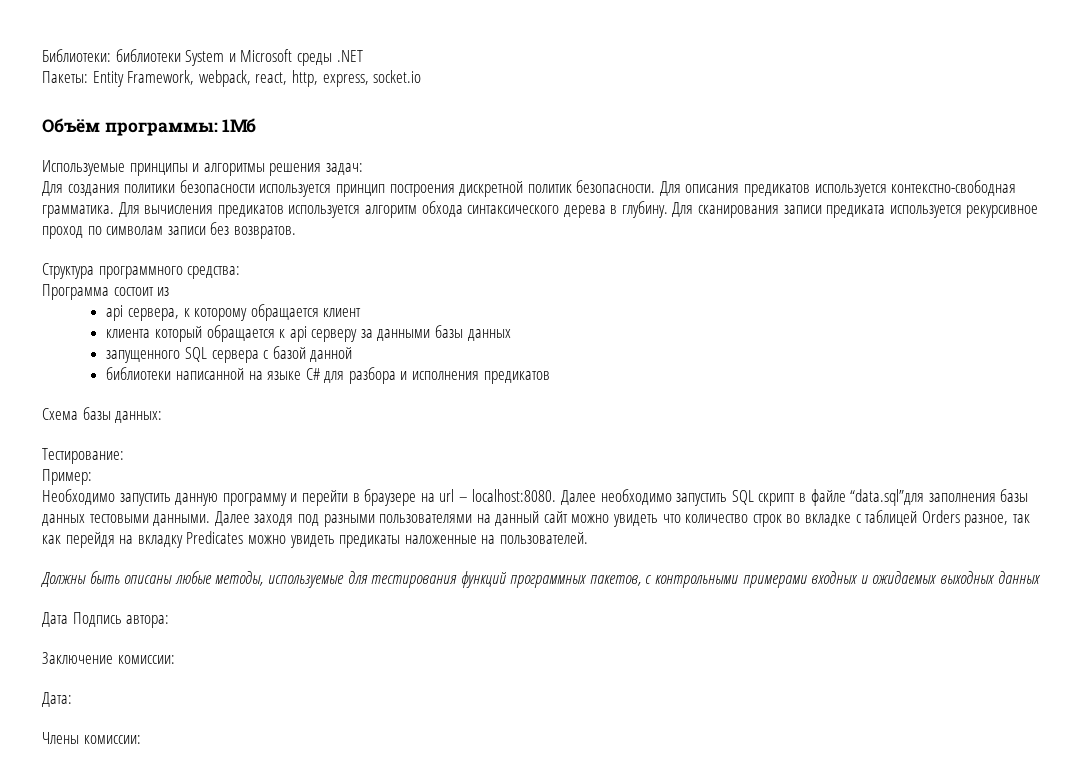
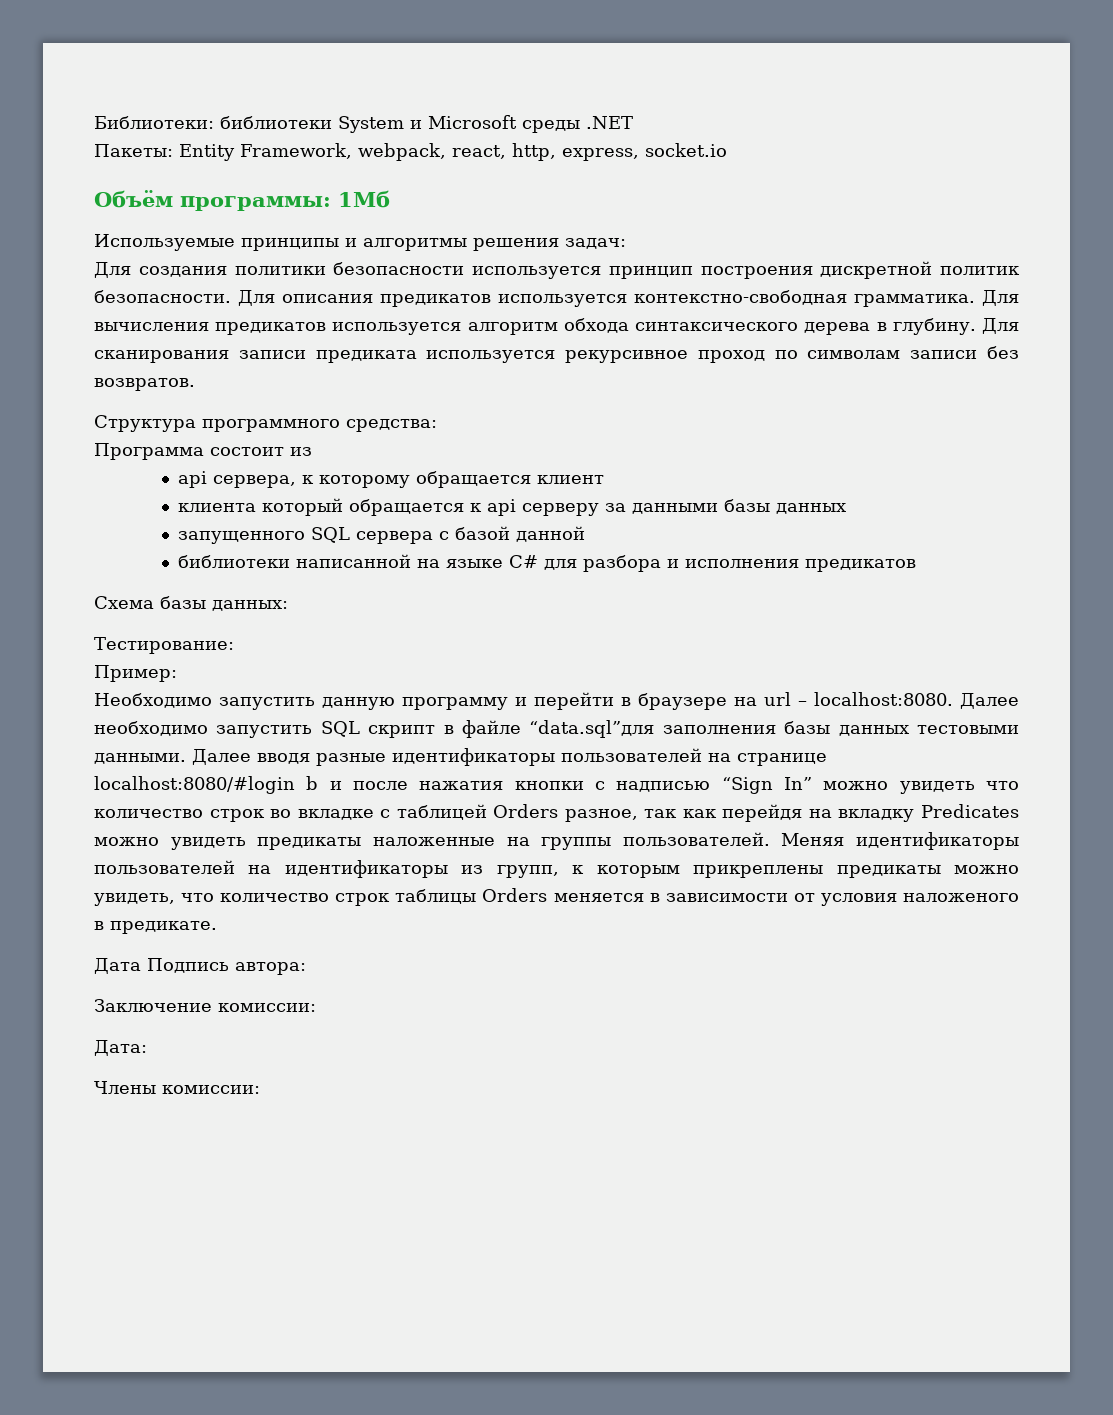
[254,511,568,527] заходя под разными пользователями на данный сайт -> [257,748,827,766] [94,776,812,794] вводя разные идентификаторы пользователей на странице localhost:8080/#login b и после нажатия кнопки с надписью “Sign In”
(496, 539) none -> [541,837,612,850] группы
[40,571,1041,588] // Должны быть описаны любые методы, используемые для тестирования функций программных пакетов, с контрольными примерами входных и ожидаемых выходных данных -> [781,832,1019,850] [94,860,1020,878] [94,888,1020,906] [94,921,217,934] Меняя идентификаторы пользователей на идентификаторы из групп, к которым прикреплены предикаты можно увидеть, что количество строк таблицы Orders меняется в зависимости от условия наложеного в предикате.

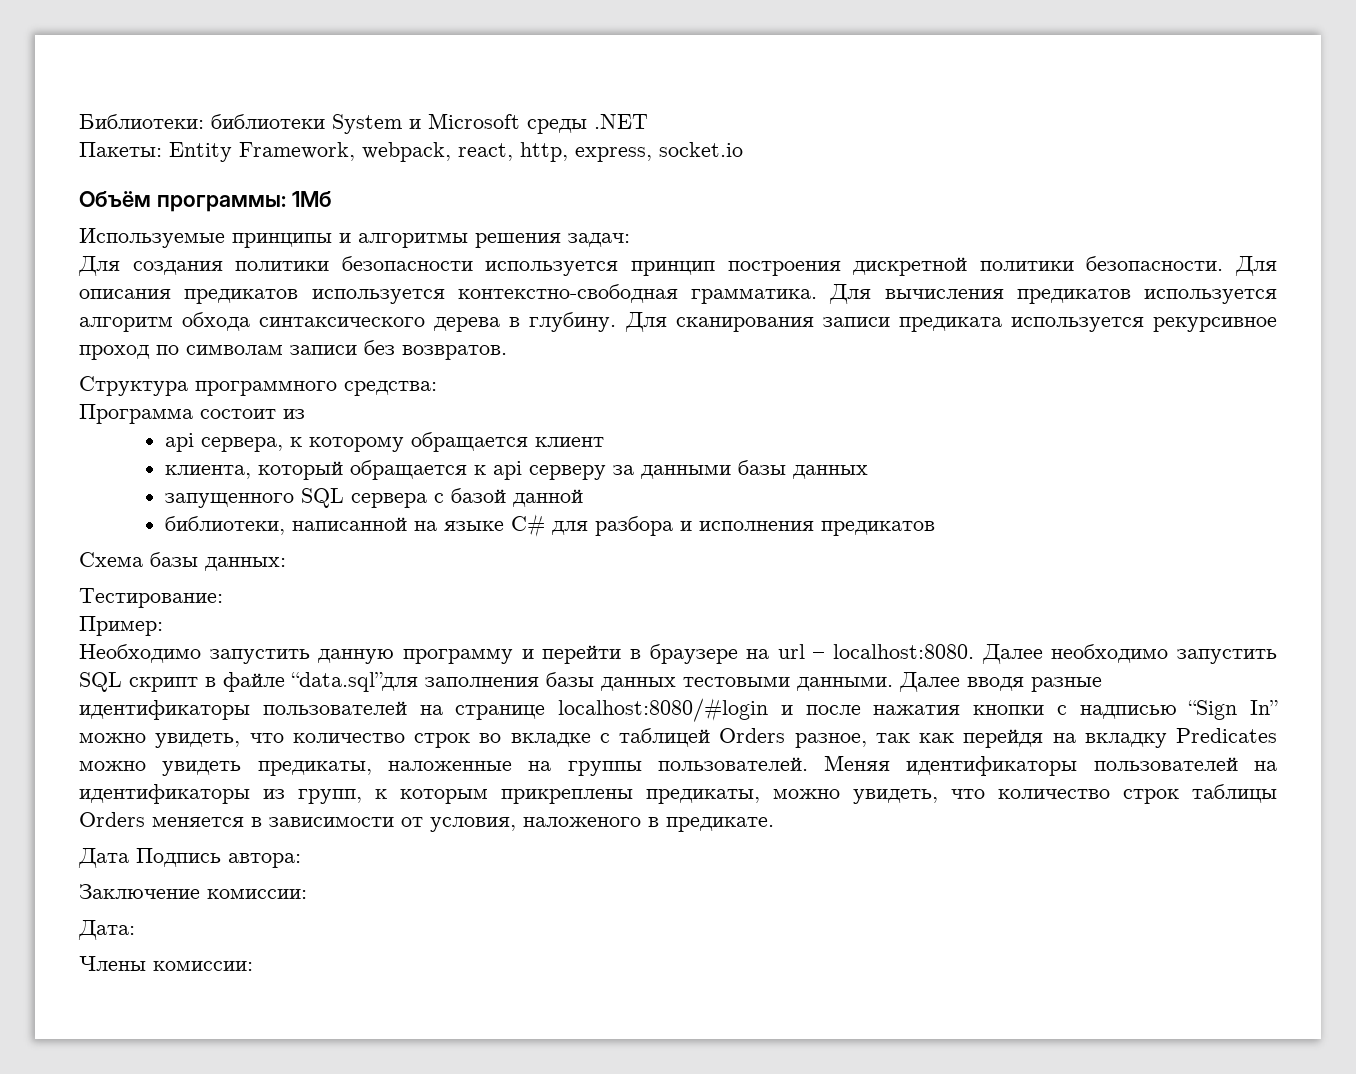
[940,266,1020,275] политик -> [979,261,1074,271] политики
[178,503,257,512] клиента -> [165,465,252,479] клиента,
[178,555,291,568] библиотеки -> [165,516,286,535] библиотеки,
[306,776,319,790] b -> (768, 710) none
[899,781,975,794] увидеть -> [155,733,241,748] увидеть,
[257,837,362,850] предикаты -> [257,761,372,776] предикаты,
[836,865,941,878] предикаты -> [646,789,760,804] предикаты,
[820,893,897,906] условия -> [430,817,516,832] условия,

